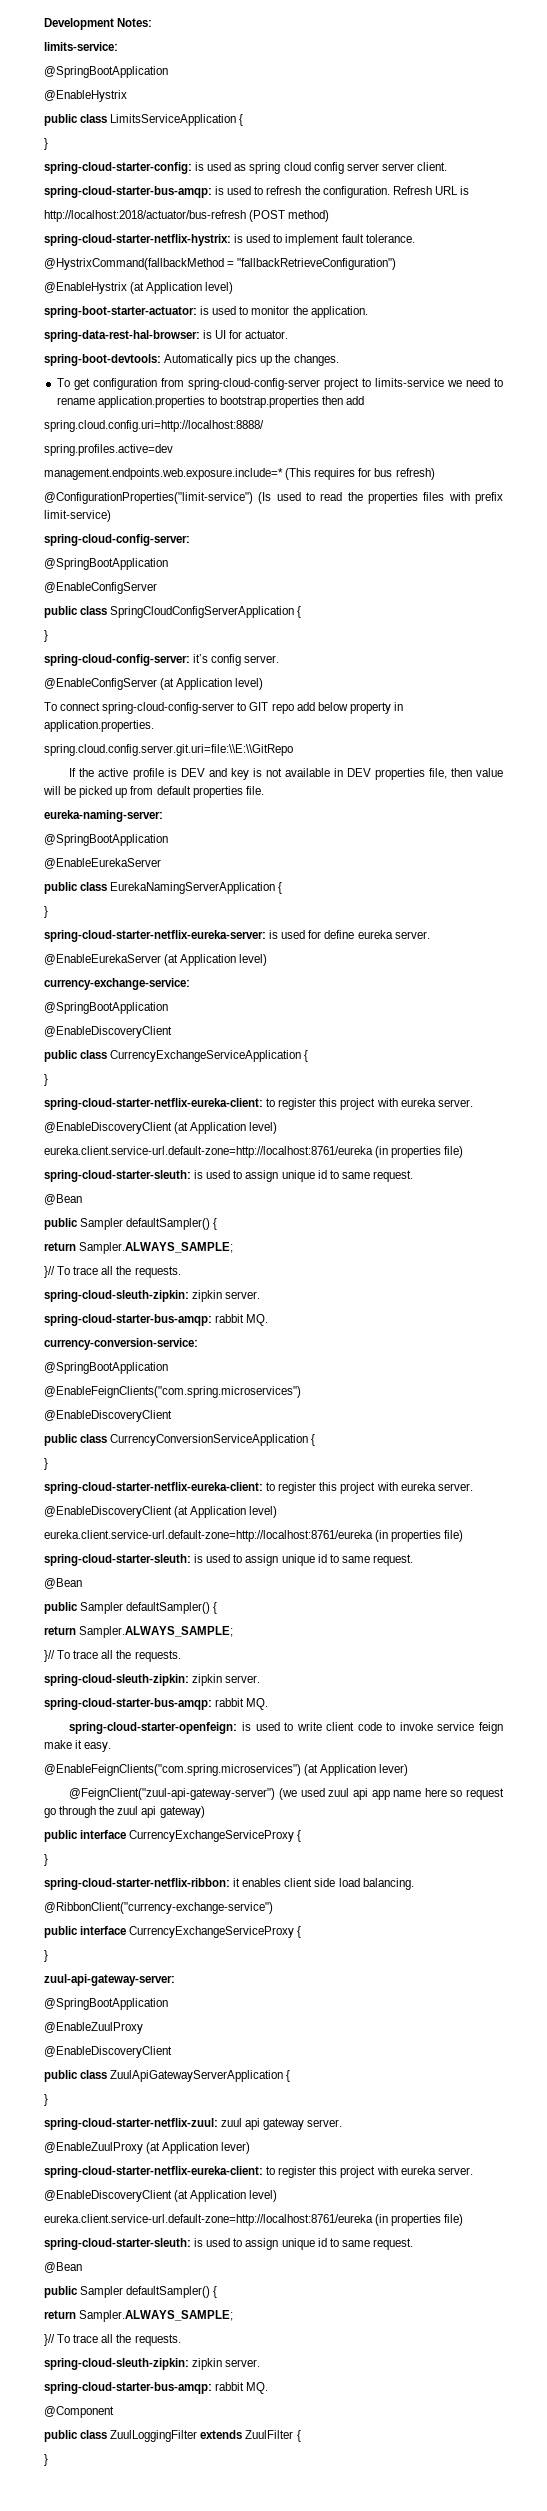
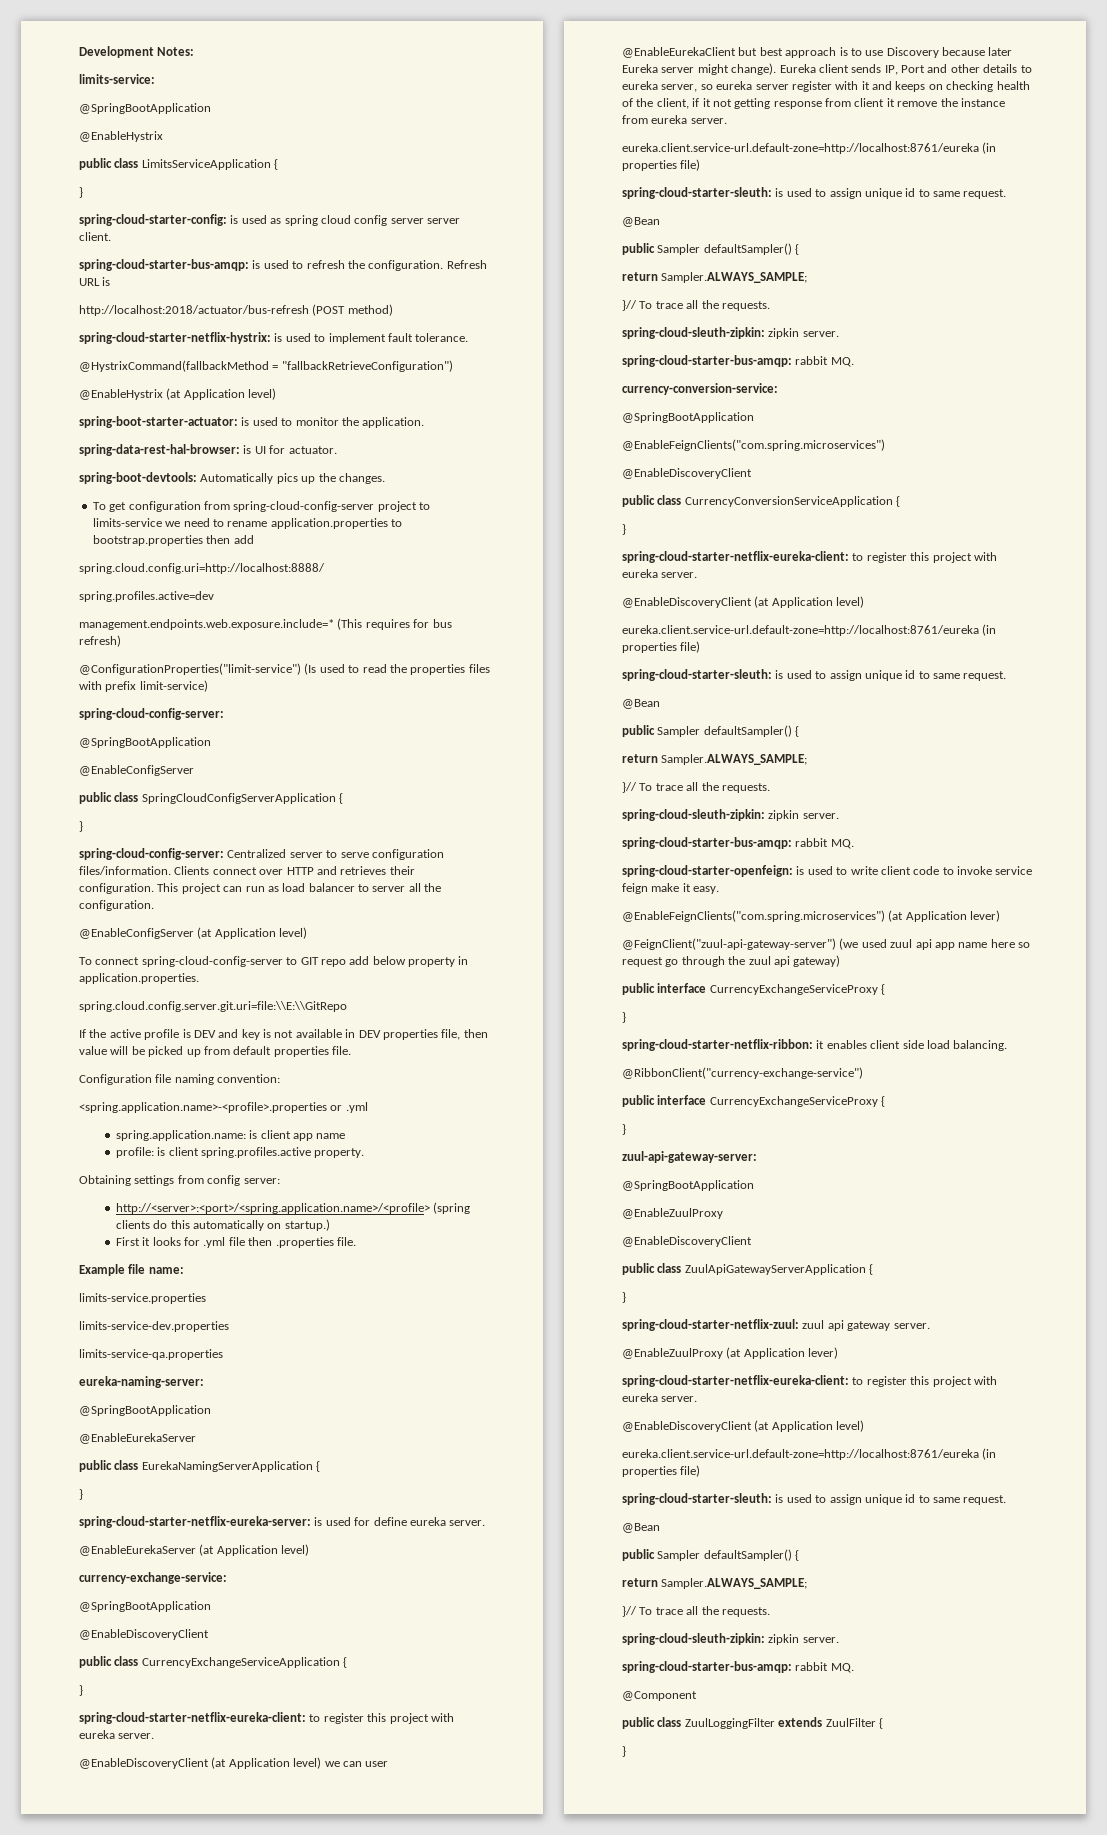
[193,654,280,666] it’s config server. -> [227,849,444,860] [79,866,415,875] [79,883,442,894] [79,900,154,911] Centralized server to serve configuration files/information. Clients connect over HTTP and retrieves their configuration. This project can run as load balancer to server all the configuration.
(264, 790) none -> [79,1074,281,1085] [79,1102,368,1113] [115,1130,346,1141] [115,1147,365,1158] [79,1175,280,1186] [115,1202,471,1214] [115,1219,330,1231] [115,1237,356,1248] [79,1264,184,1276] [79,1293,206,1304] [79,1321,229,1332] [79,1349,223,1360] // Configuration file naming convention: // <spring.application.name>-<profile>.properties or .yml // spring.application.name: is client app name // profile: is client spring.profiles.active property. // Obtaining settings from config server: // http://<server>:<port>/<spring.application.name>/<profile> (spring clients do this automatically on startup.) // First it looks for .yml file then .properties file. // Example file name: // limits-service.properties // limits-service-dev.properties // limits-service-qa.properties
(278, 1128) none -> [324,1761,389,1767] [622,47,1013,58] [622,63,1032,75] [622,81,1030,92] [622,98,1005,109] [622,115,727,124] we can user @EnableEurekaClient but best approach is to use Discovery because later Eureka server might change). Eureka client sends IP, Port and other details to eureka server, so eureka server register with it and keeps on checking health of the client, if it not getting response from client it remove the instance from eureka server.

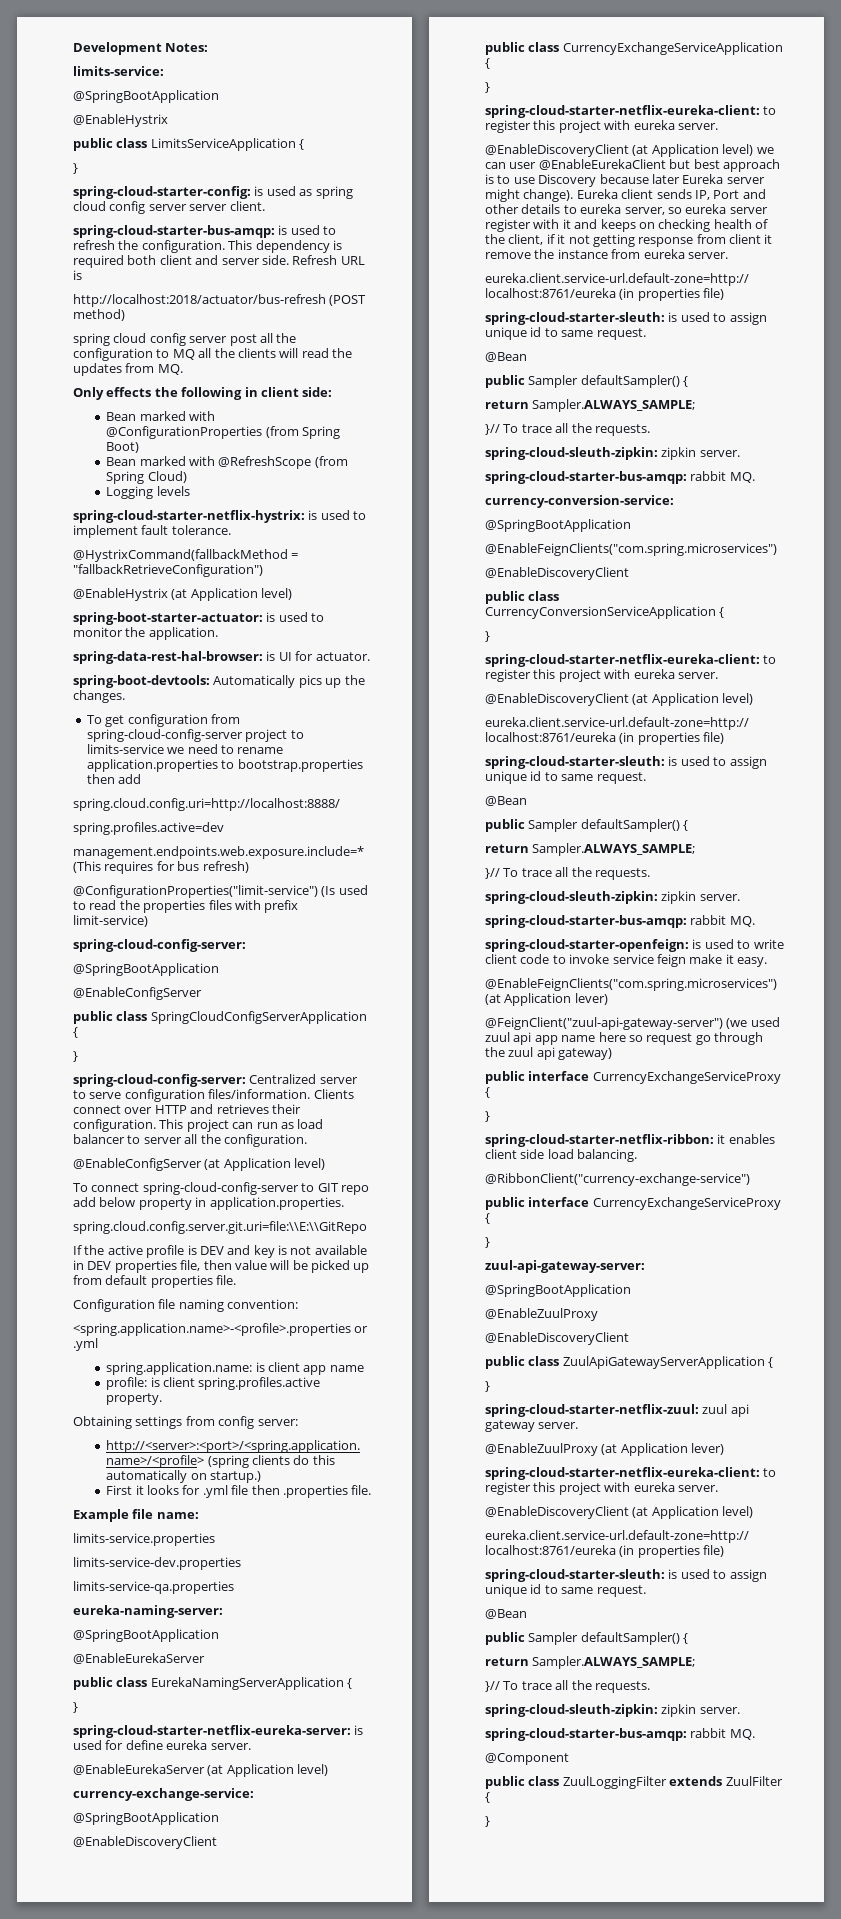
(444, 265) none -> [228,240,342,253] [73,255,289,268] This dependency is required both client and server side.
(393, 310) none -> [73,333,297,346] [73,348,352,361] [73,363,183,376] [73,387,333,400] [106,411,216,421] [106,426,341,439] [106,442,140,453] [106,456,348,469] [106,471,187,484] [106,486,190,499] // spring cloud config server post all the configuration to MQ all the clients will read the updates from MQ. // Only effects the following in client side: // Bean marked with @ConfigurationProperties (from Spring Boot) // Bean marked with @RefreshScope (from Spring Cloud) // Logging levels

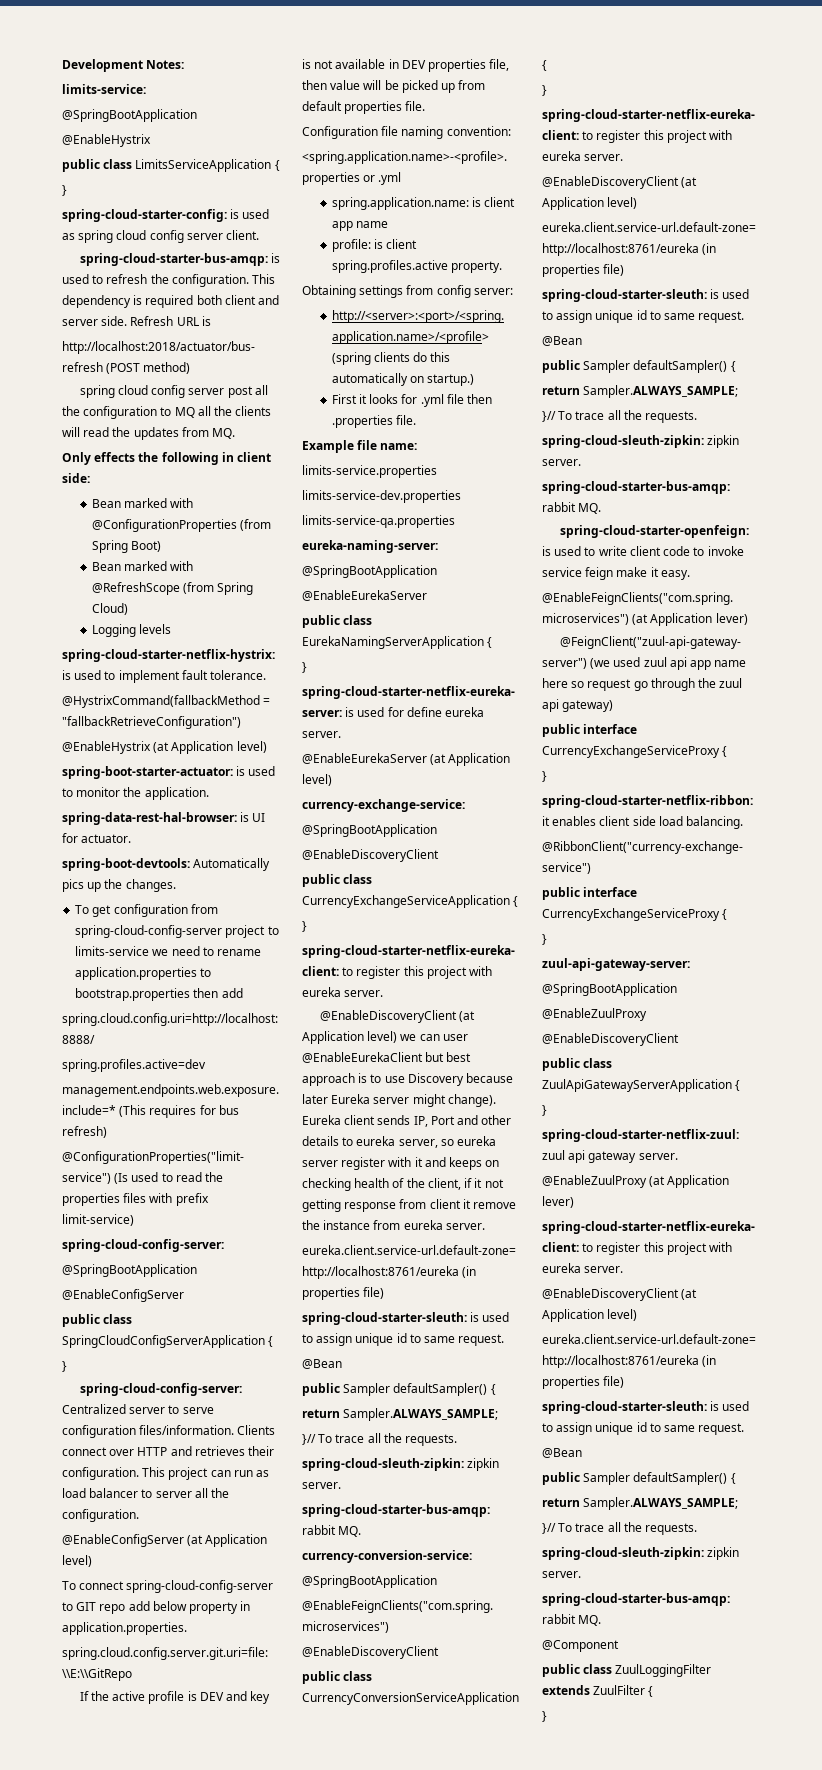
[189,204,228,211] server -> (223, 236) none

